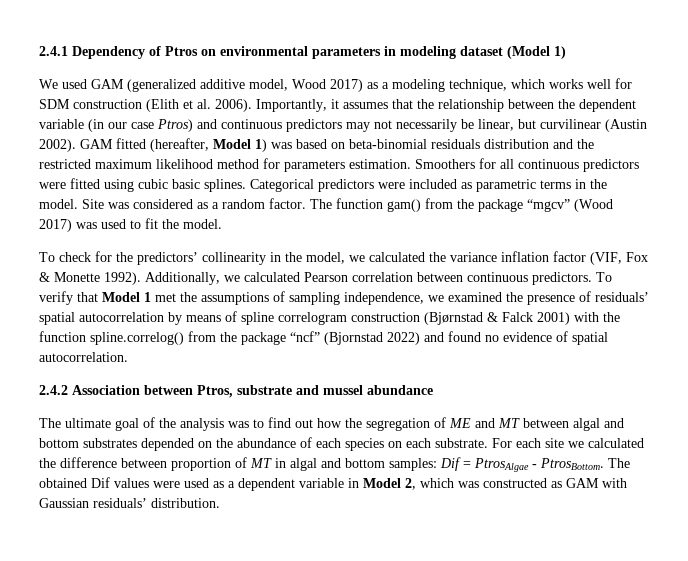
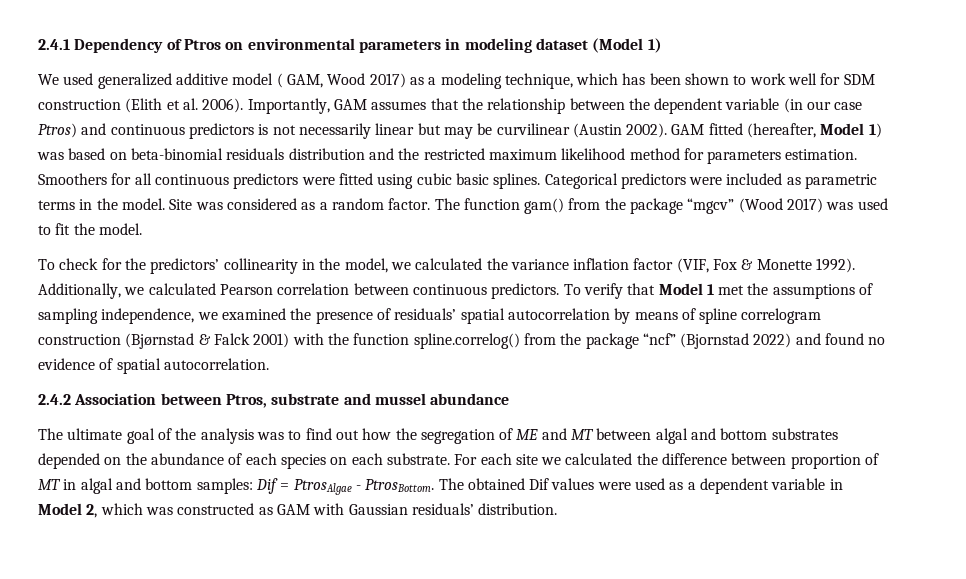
[91,79,288,92] GAM (generalized additive model, -> [97,73,323,89] generalized additive model ( GAM,
[549,79,583,89] works -> [622,73,786,85] has been shown to work
[331,99,339,109] it -> [333,99,367,110] GAM
[346,122,370,132] may -> [258,124,269,135] is
[461,119,536,131] be linear, but -> [375,123,493,139] linear but may be

